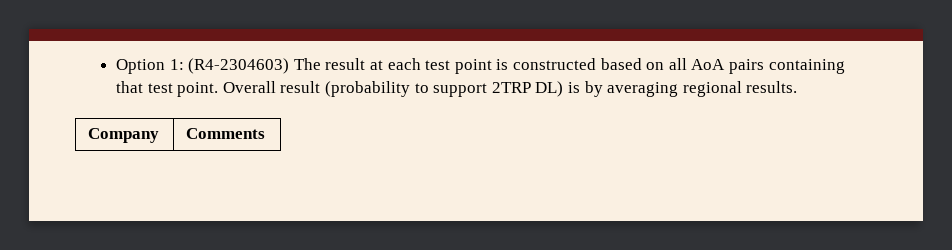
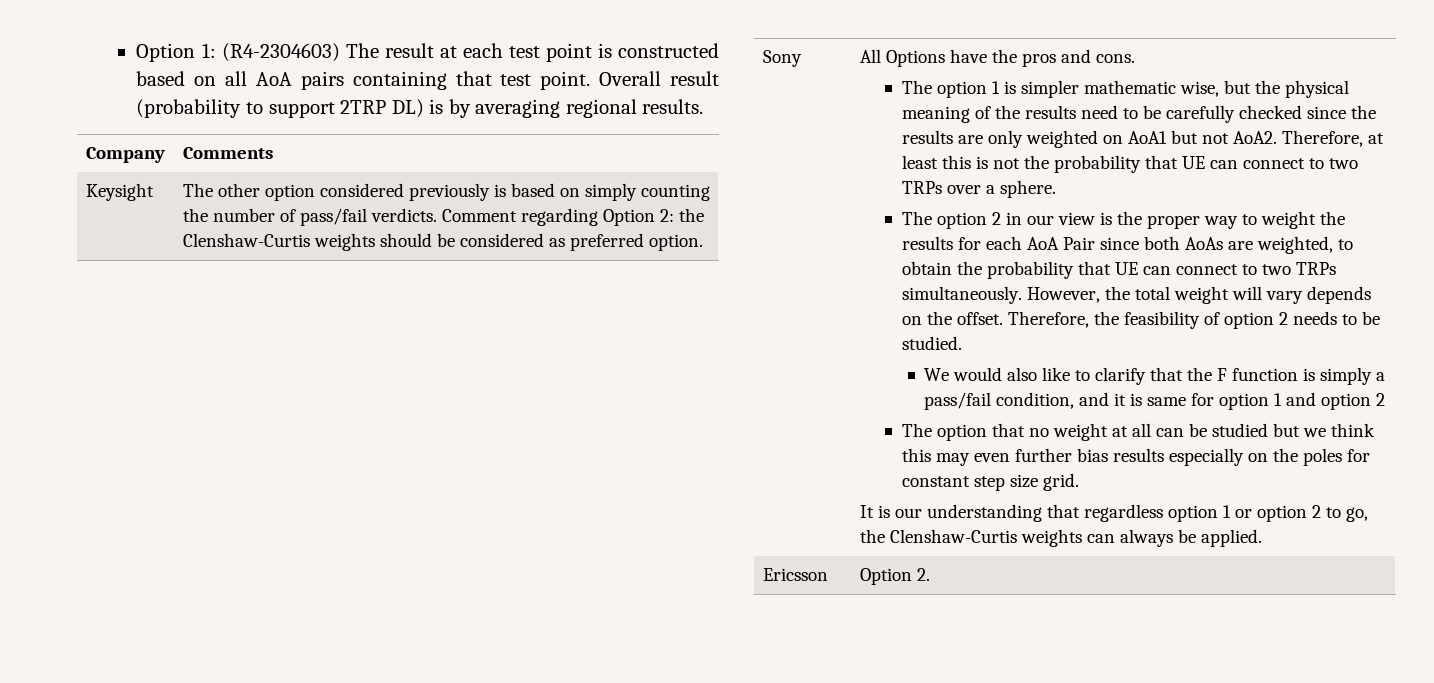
(266, 133) none -> [85,183,154,201] [182,183,710,201] [182,208,704,226] [182,233,703,251] [762,50,802,67] [859,49,1135,67] [902,80,1350,98] [902,105,1377,123] [902,130,1385,148] [902,155,1359,173] [902,180,1057,198] [902,211,1346,229] [902,236,1354,254] [902,261,1337,279] [902,286,1372,304] [902,311,1381,329] [902,336,963,350] [924,367,1386,385] [924,392,1386,410] [902,423,1376,441] [902,448,1371,466] [902,473,1080,491] [859,504,1368,522] [859,529,1262,547] [762,568,828,581] [859,568,930,585] // Keysight | The other option considered previously is based on simply counting the number of pass/fail verdicts. Comment regarding Option 2: the Clenshaw-Curtis weights should be considered as preferred option. // Sony | All Options have the pros and cons. // The option 1 is simpler mathematic wise, but the physical meaning of the results need to be carefully checked since the results are only weighted on AoA1 but not AoA2. Therefore, at least this is not the probability that UE can connect to two TRPs over a sphere. // The option 2 in our view is the proper way to weight the results for each AoA Pair since both AoAs are weighted, to obtain the probability that UE can connect to two TRPs simultaneously. However, the total weight will vary depends on the offset. Therefore, the feasibility of option 2 needs to be studied. // We would also like to clarify that the F function is simply a pass/fail condition, and it is same for option 1 and option 2 // The option that no weight at all can be studied but we think this may even further bias results especially on the poles for constant step size grid. // It is our understanding that regardless option 1 or option 2 to go, the Clenshaw-Curtis weights can always be applied. // Ericsson | Option 2.

